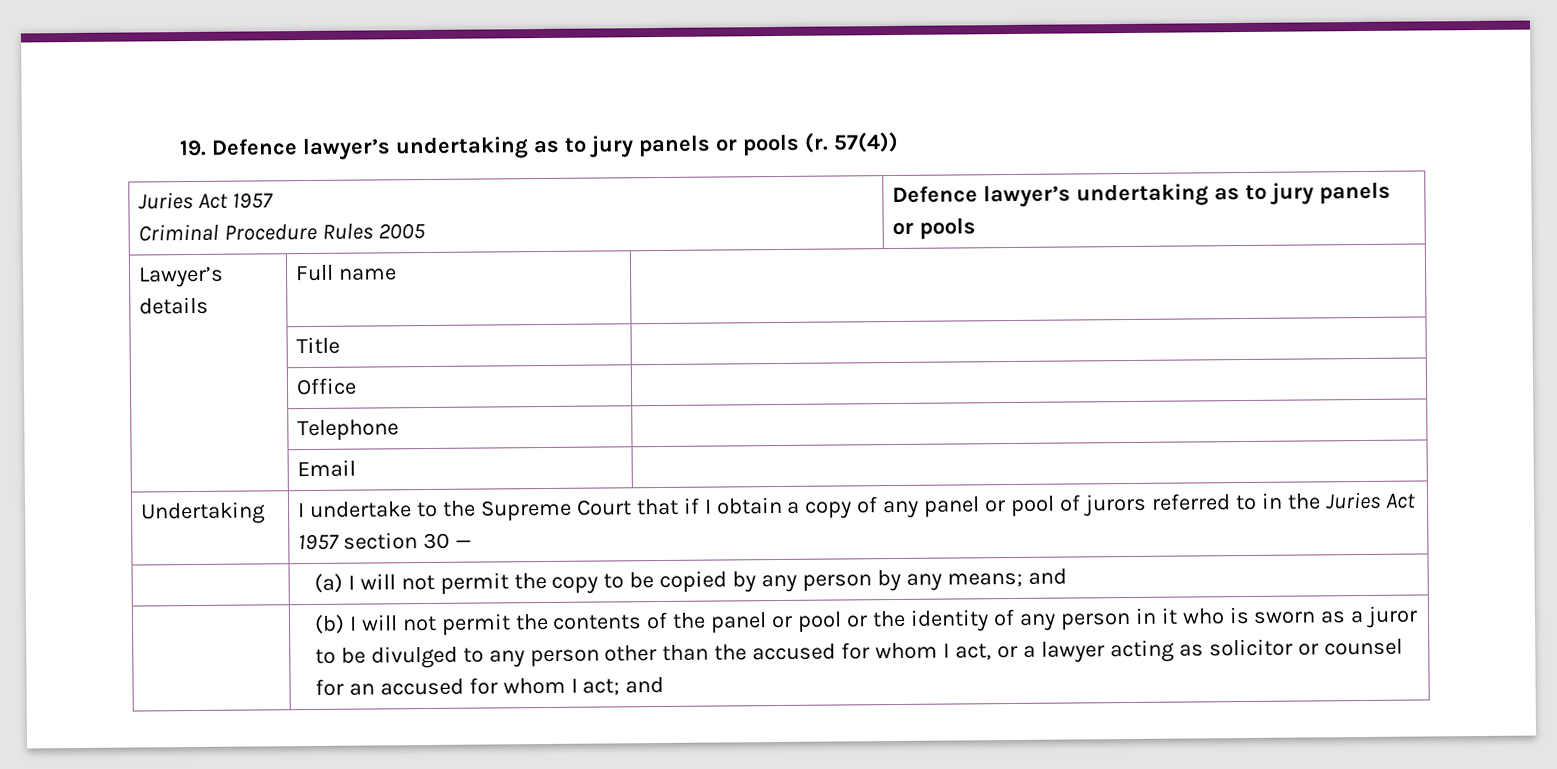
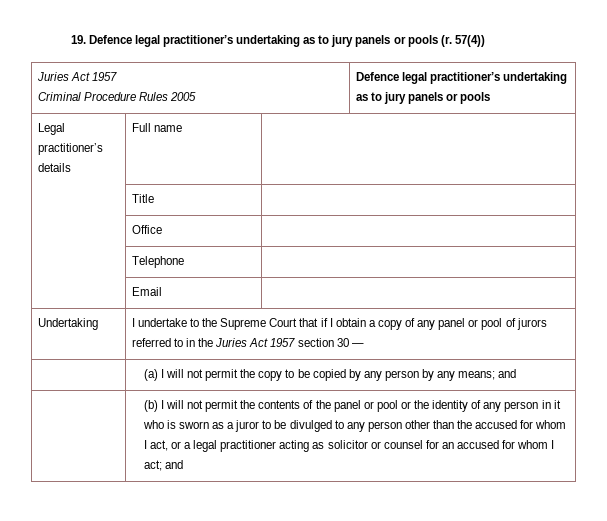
[302,137,392,161] lawyer’s -> [134,35,233,47] legal practitioner’s
[983,184,1072,208] lawyer’s -> [401,72,501,84] legal practitioner’s
[138,266,225,288] Lawyer’s -> [37,123,65,135] [37,143,103,155] Legal practitioner’s
[1040,641,1105,663] lawyer -> [193,440,277,452] legal practitioner

